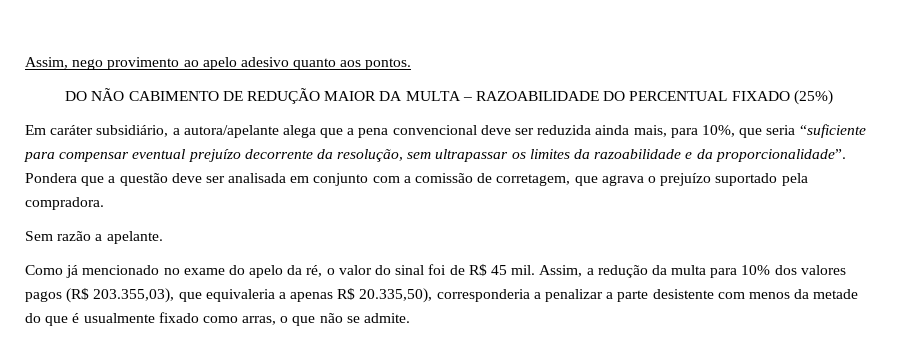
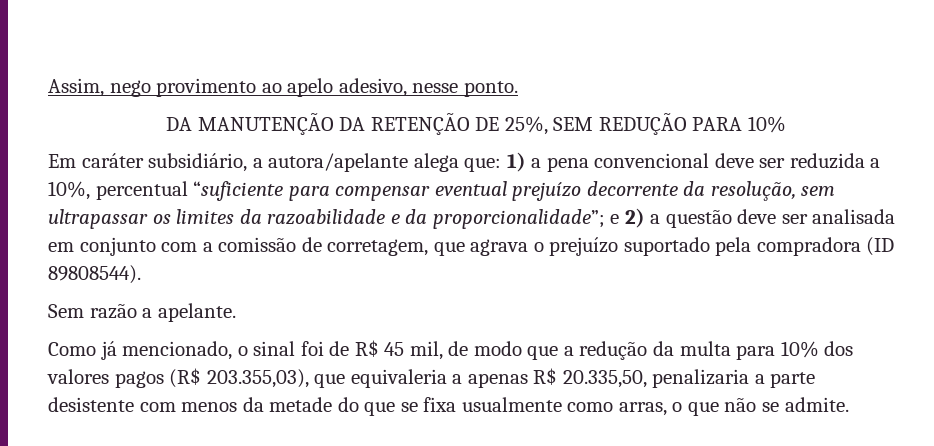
[240,57,412,70] [65,88,833,105] adesivo quanto aos pontos. // DO NÃO CABIMENTO DE REDUÇÃO MAIOR DA MULTA – RAZOABILIDADE DO PERCENTUAL FIXADO (25%) -> [338,78,518,97] [166,112,786,135] adesivo, nesse ponto. // DA MANUTENÇÃO DA RETENÇÃO DE 25%, SEM REDUÇÃO PARA 10%
[320,128,344,138] que -> [464,152,526,172] que: 1)
[595,125,796,138] ainda mais, para 10%, que seria -> [870,158,881,168] [48,181,188,200] a 10%, percentual
[715,149,846,162] [25,173,105,186] proporcionalidade”. Pondera que -> [432,208,645,229] proporcionalidade”; e 2)
[25,197,104,210] compradora. -> [756,237,895,256] [48,265,141,284] compradora (ID 89808544).
[82,265,392,278] mencionado no exame do apelo da ré, o valor do -> [122,341,248,360] mencionado, o
[511,265,583,277] mil. Assim, -> [409,341,559,360] mil, de modo que
[359,288,604,303] 20.335,50), corresponderia a penalizar -> [562,369,750,388] 20.335,50, penalizaria
[72,312,199,323] é usualmente fixado -> [400,397,562,412] se fixa usualmente

